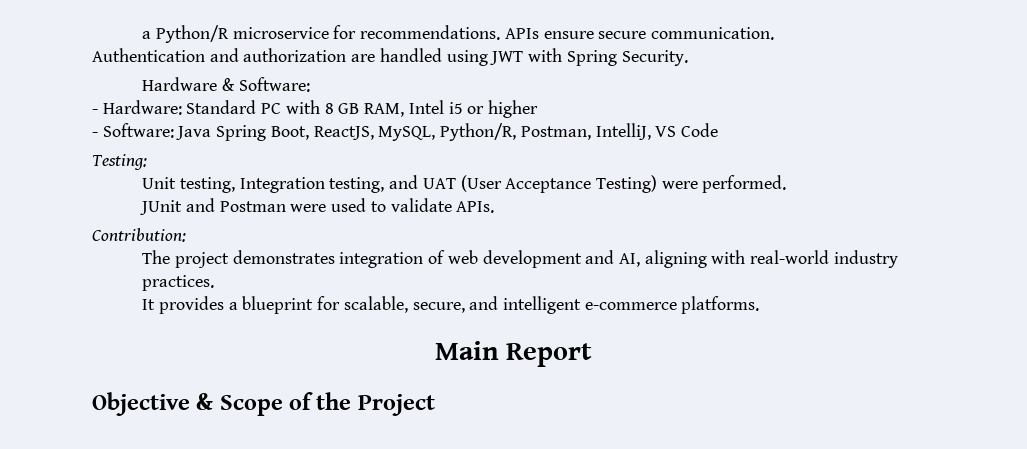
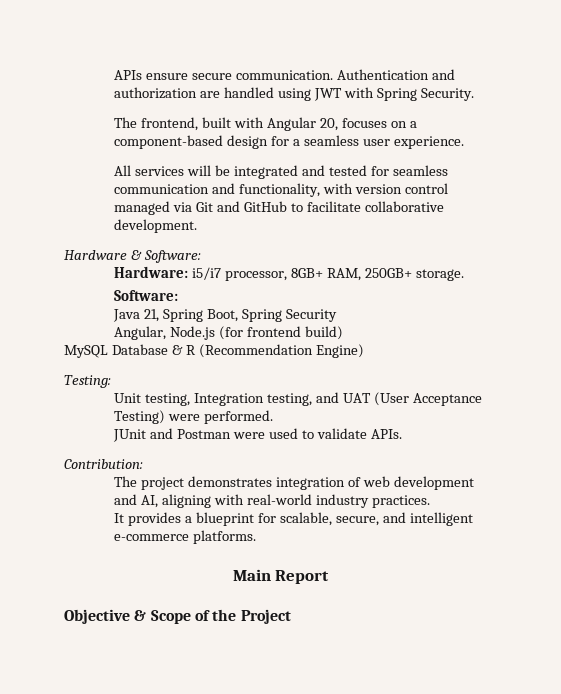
[142,25,501,43] a Python/R microservice for recommendations. -> (114, 75) none
(774, 33) // -> (334, 75) none
[142,77,310,92] [92,100,538,118] [92,123,718,141] Hardware & Software: // - Hardware: Standard PC with 8 GB RAM, Intel i5 or higher // - Software: Java Spring Boot, ReactJS, MySQL, Python/R, Postman, IntelliJ, VS Code -> [114,117,417,131] [114,135,464,149] [114,165,448,179] [114,183,448,197] [114,201,444,215] [114,219,198,233] [64,250,201,263] [114,266,464,281] [114,290,179,301] [113,309,337,322] [114,326,343,340] [64,344,364,358] The frontend, built with Angular 20, focuses on a component-based design for a seamless user experience. // All services will be integrated and tested for seamless communication and functionality, with version control managed via Git and GitHub to facilitate collaborative development. // Hardware & Software: // Hardware: i5/i7 processor, 8GB+ RAM, 250GB+ storage. // Software: // Java 21, Spring Boot, Spring Security // Angular, Node.js (for frontend build) // MySQL Database & R (Recommendation Engine)

